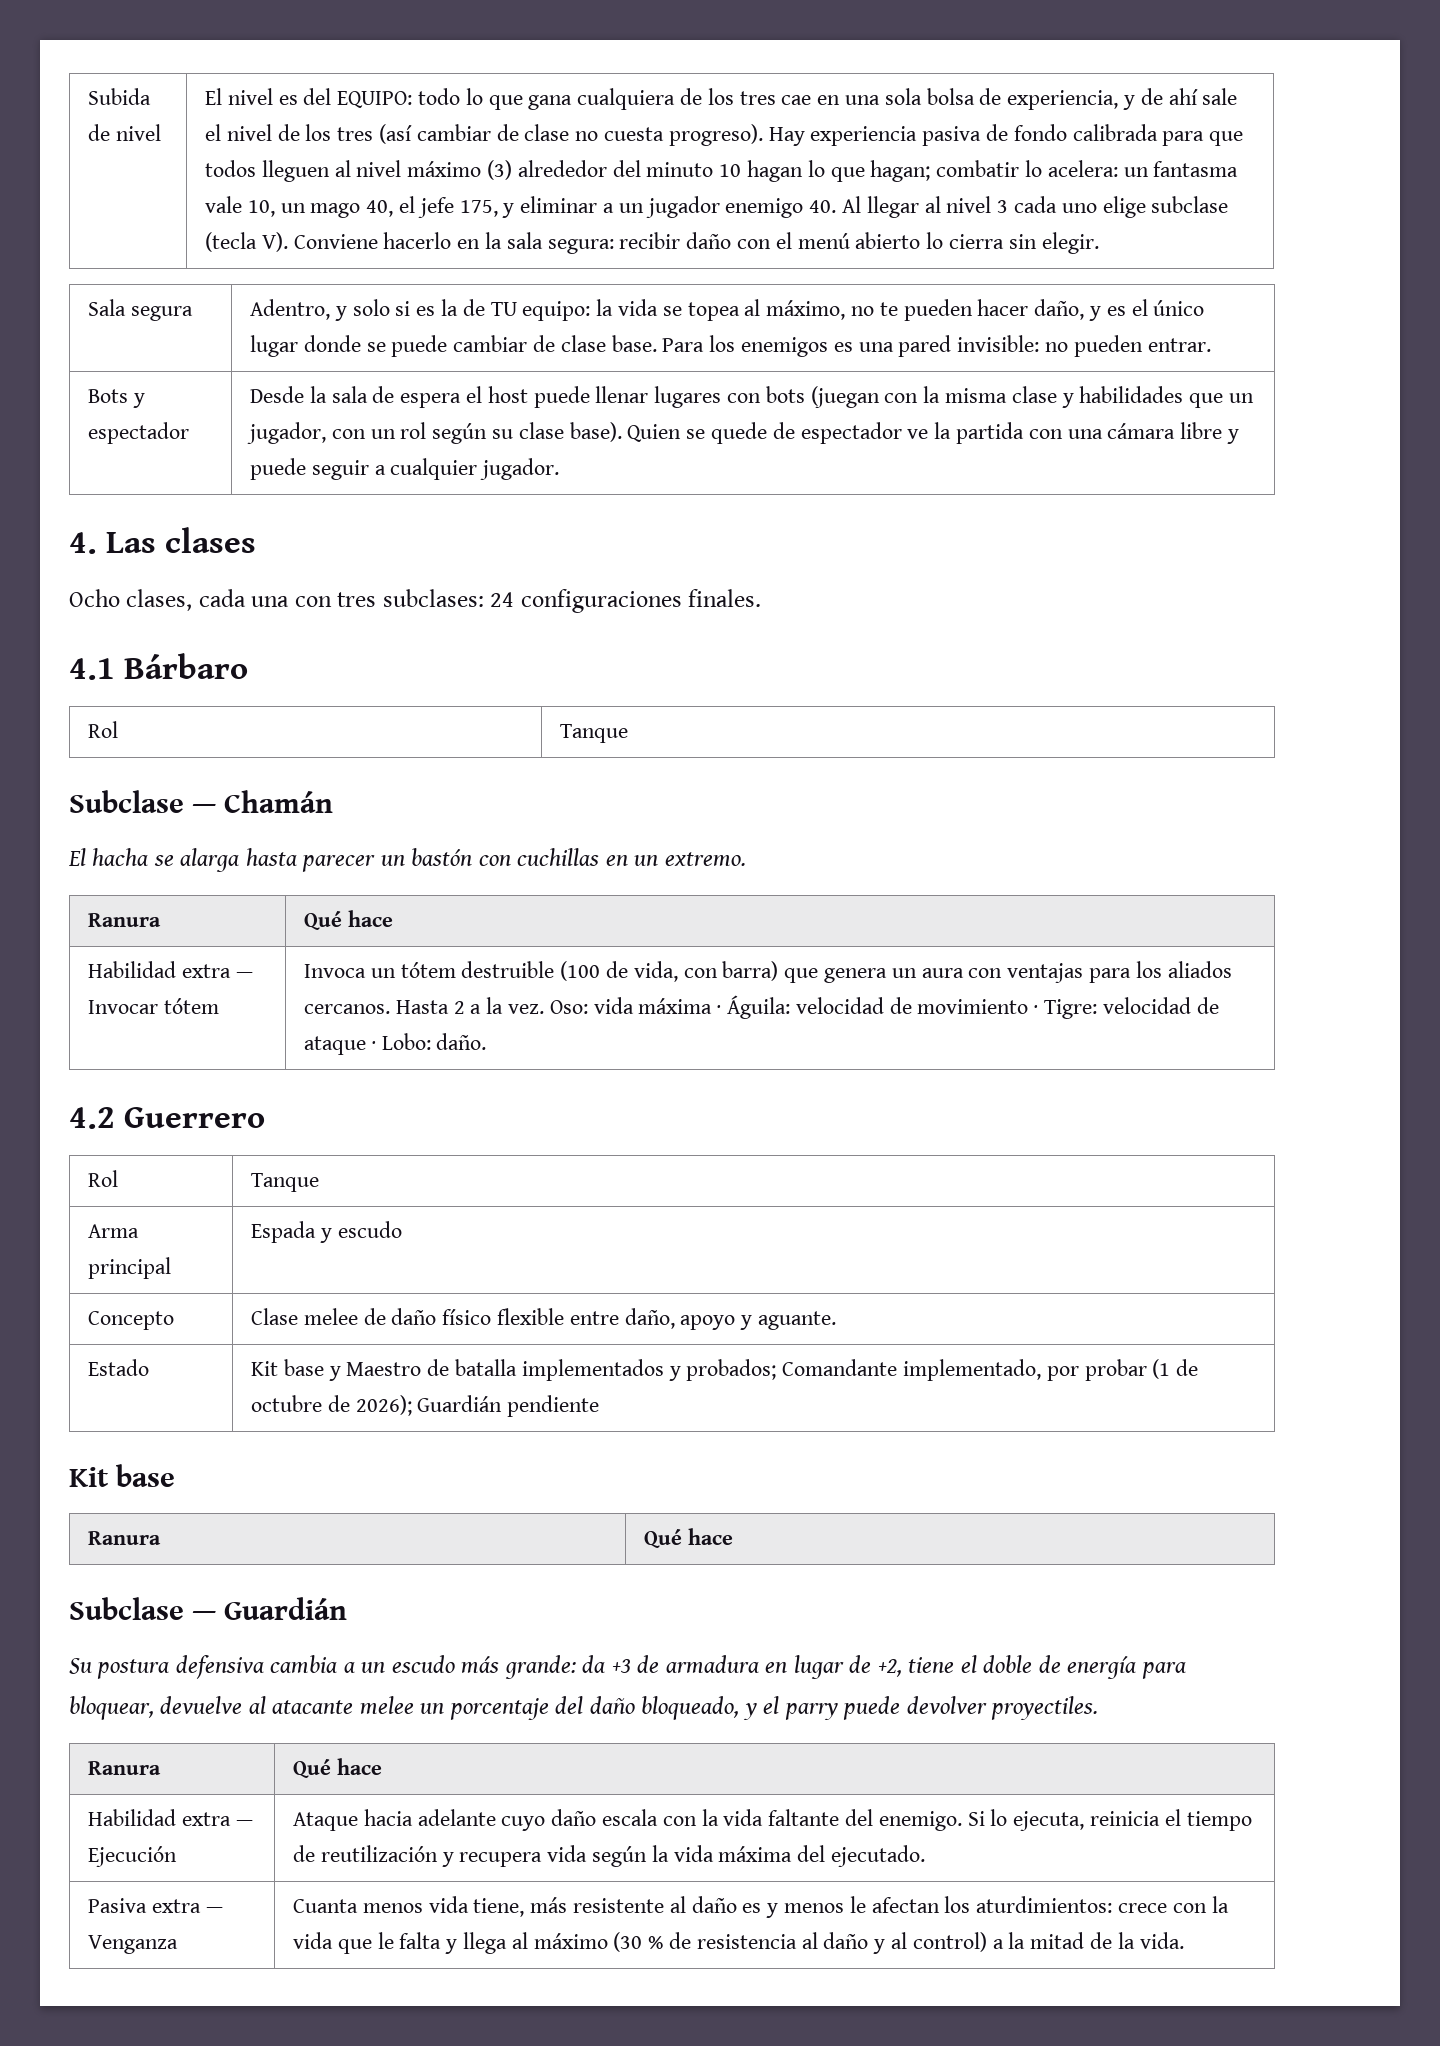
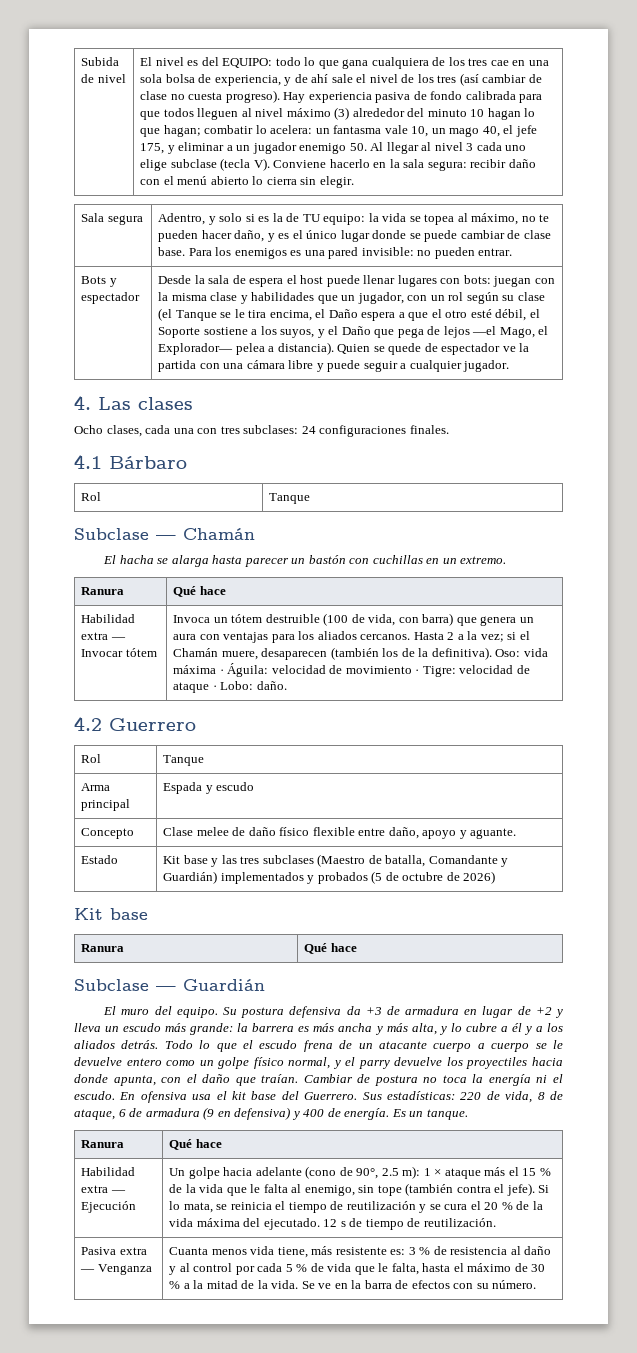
[809,200,837,213] 40. -> [349,143,367,151] 50.
[765,386,880,408] bots (juegan -> [463,275,532,287] bots: juegan
[569,422,622,442] base). -> [158,308,540,321] [158,326,549,338] [158,342,334,355] (el Tanque se le tira encima, el Daño espera a que el otro esté débil, el Soporte sostiene a los suyos, y el Daño que pega de lejos —el Mago, el Explorador— pelea a distancia).
[507,1004,544,1014] vez. -> [480,631,530,642] [173,647,492,660] vez; si el Chamán muere, desaparecen (también los de la definitiva).
[346,1359,1199,1381] [250,1395,600,1417] Maestro de batalla implementados y probados; Comandante implementado, por probar (1 de octubre de 2026); Guardián pendiente -> [221,854,509,867] [163,871,496,884] las tres subclases (Maestro de batalla, Comandante y Guardián) implementados y probados (5 de octubre de 2026)
[69,1655,576,1679] Su postura defensiva cambia a un escudo más grande: -> [103,1006,342,1018] El muro del equipo. Su postura defensiva
[877,1655,1186,1679] [69,1696,1099,1720] +2, tiene el doble de energía para bloquear, devuelve al atacante melee un porcentaje del daño bloqueado, y el parry puede devolver proyectiles. -> [535,1007,564,1018] [74,1023,564,1035] [74,1040,563,1052] [74,1057,564,1069] [74,1074,564,1086] [74,1091,563,1103] [74,1107,468,1120] +2 y lleva un escudo más grande: la barrera es más ancha y más alta, y lo cubre a él y a los aliados detrás. Todo lo que el escudo frena de un atacante cuerpo a cuerpo se le devuelve entero como un golpe físico normal, y el parry devuelve los proyectiles hacia donde apunta, con el daño que traían. Cambiar de postura no toca la energía ni el escudo. En ofensiva usa el kit base del Guerrero. Sus estadísticas: 220 de vida, 8 de ataque, 6 de armadura (9 en defensiva) y 400 de energía. Es un tanque.
[292,1809,1085,1831] Ataque hacia adelante cuyo daño escala con la vida faltante del enemigo. Si lo ejecuta, -> [169,1166,551,1179] [169,1183,550,1196] [169,1201,228,1213] Un golpe hacia adelante (cono de 90°, 2.5 m): 1 × ataque más el 15 % de la vida que le falta al enemigo, sin tope (también contra el jefe). Si lo mata, se
[459,1845,647,1867] recupera vida según -> [429,1201,530,1210] se cura el 20 % de
(925, 1856) none -> [323,1218,496,1230] 12 s de tiempo de reutilización.
[669,1896,1229,1918] [292,1932,643,1954] al daño es y menos le afectan los aturdimientos: crece con la vida que le falta y llega al máximo (30 -> [390,1247,416,1255] es: 3
[912,1932,987,1952] control) -> [193,1263,546,1275] [169,1281,181,1289] control por cada 5 % de vida que le falta, hasta el máximo de 30 %
(1184, 1940) none -> [301,1280,537,1289] Se ve en la barra de efectos con su número.

